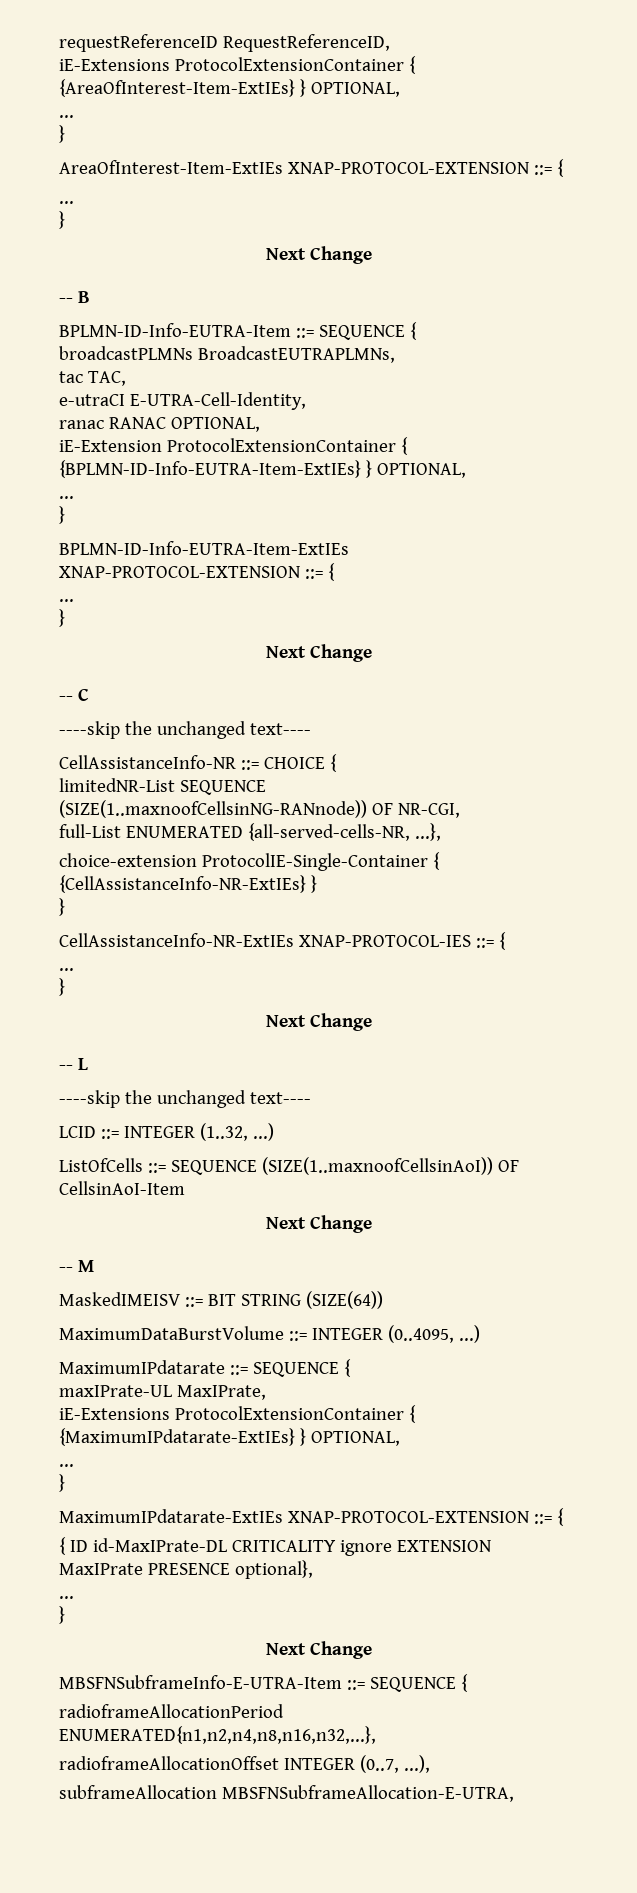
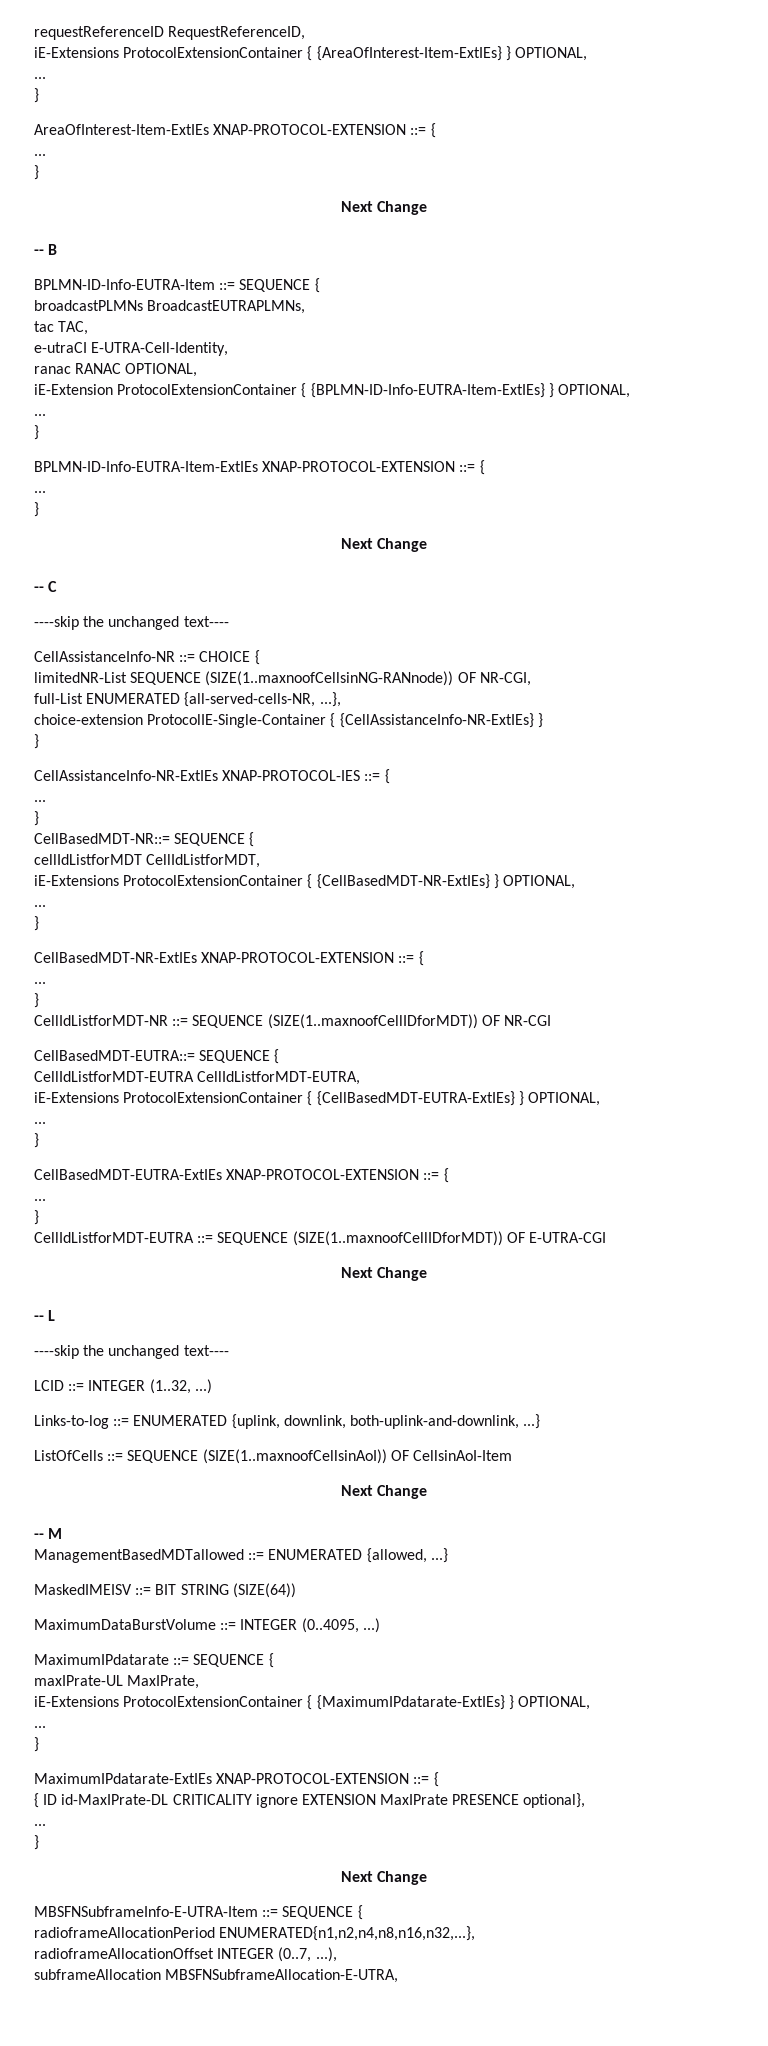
(65, 987) none -> [34,832,255,847] [34,854,261,868] [34,874,575,889] [34,905,46,907] [34,916,39,931] [34,951,424,966] [34,982,46,984] [34,993,39,1008] [34,1014,551,1029] [34,1049,280,1064] [34,1071,361,1085] [34,1091,600,1106] [34,1122,46,1124] [34,1133,39,1148] [34,1168,449,1183] [34,1199,46,1201] [34,1210,39,1225] [34,1231,606,1246] // CellBasedMDT-NR::= SEQUENCE { // cellIdListforMDT CellIdListforMDT, // iE-Extensions ProtocolExtensionContainer { {CellBasedMDT-NR-ExtIEs} } OPTIONAL, // ... // } // CellBasedMDT-NR-ExtIEs XNAP-PROTOCOL-EXTENSION ::= { // ... // } // CellIdListforMDT-NR ::= SEQUENCE (SIZE(1..maxnoofCellIDforMDT)) OF NR-CGI // CellBasedMDT-EUTRA::= SEQUENCE { // CellIdListforMDT-EUTRA CellIdListforMDT-EUTRA, // iE-Extensions ProtocolExtensionContainer { {CellBasedMDT-EUTRA-ExtIEs} } OPTIONAL, // ... // } // CellBasedMDT-EUTRA-ExtIEs XNAP-PROTOCOL-EXTENSION ::= { // ... // } // CellIdListforMDT-EUTRA ::= SEQUENCE (SIZE(1..maxnoofCellIDforMDT)) OF E-UTRA-CGI
(274, 1132) none -> [34,1414,541,1429] // Links-to-log ::= ENUMERATED {uplink, downlink, both-uplink-and-downlink, ...}
(94, 1266) none -> [34,1548,448,1563] // ManagementBasedMDTallowed ::= ENUMERATED {allowed, ...}

